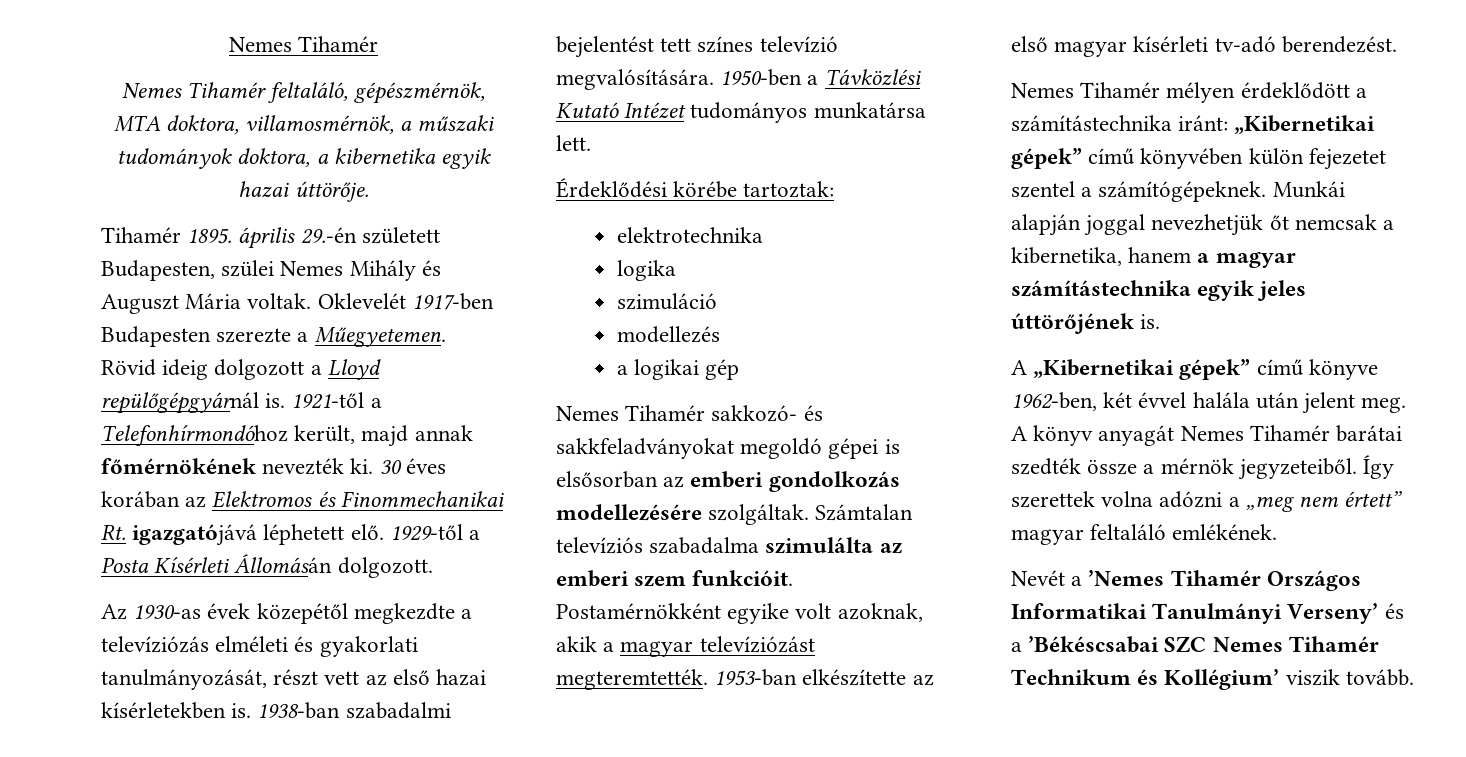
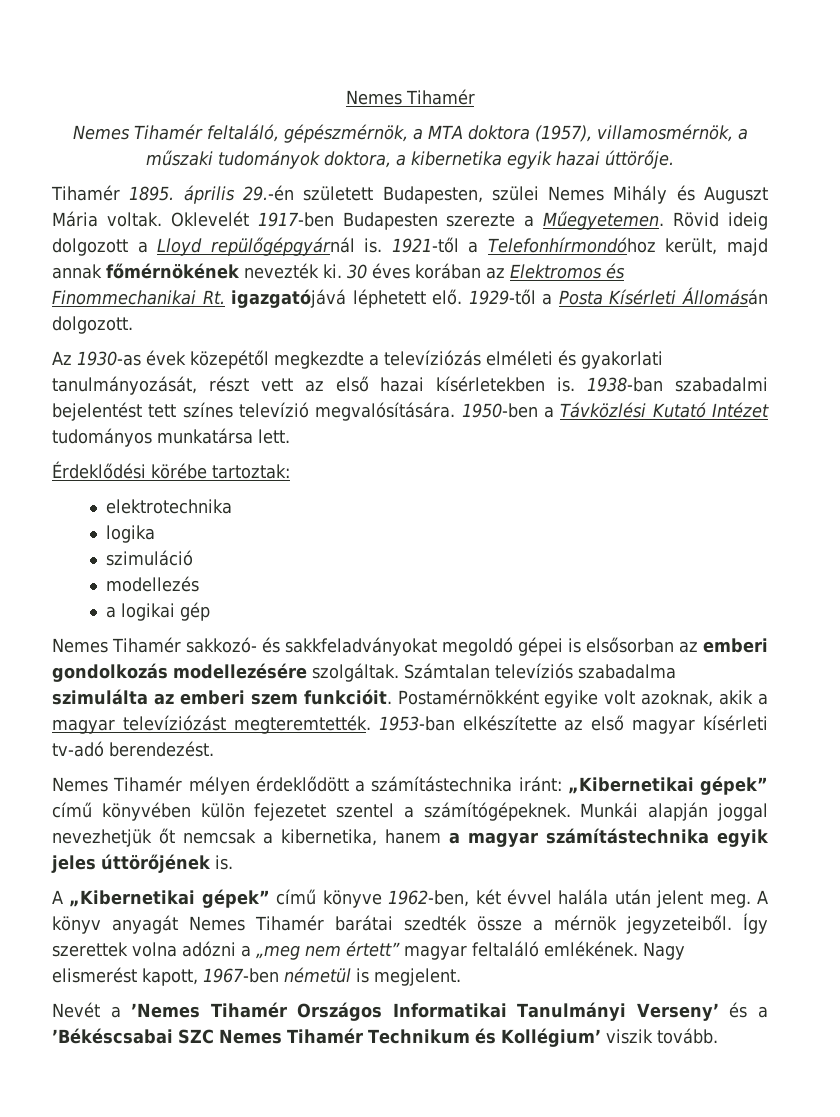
[113,115,239,134] MTA doktora, -> [412,125,592,142] a MTA doktora (1957),
(1278, 532) none -> [643,942,685,960] [52,967,461,986] Nagy elismerést kapott, 1967-ben németül is megjelent.

